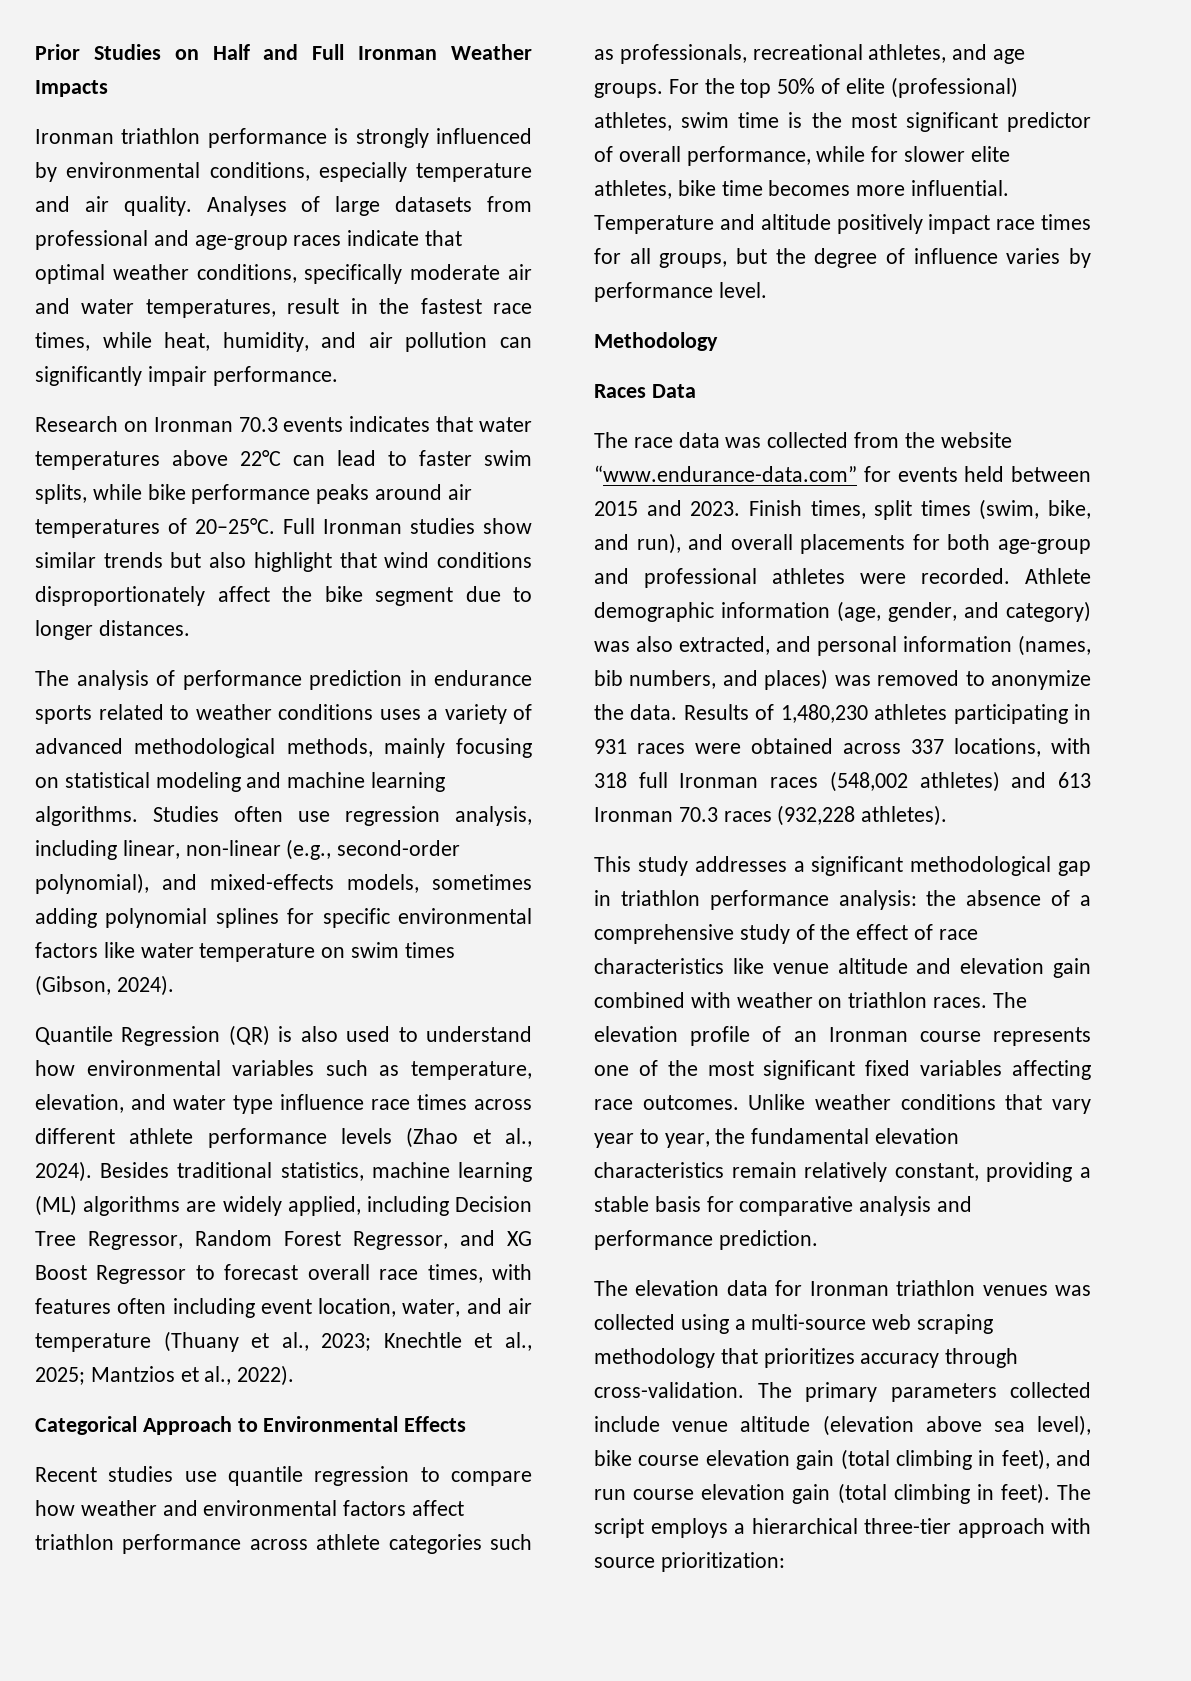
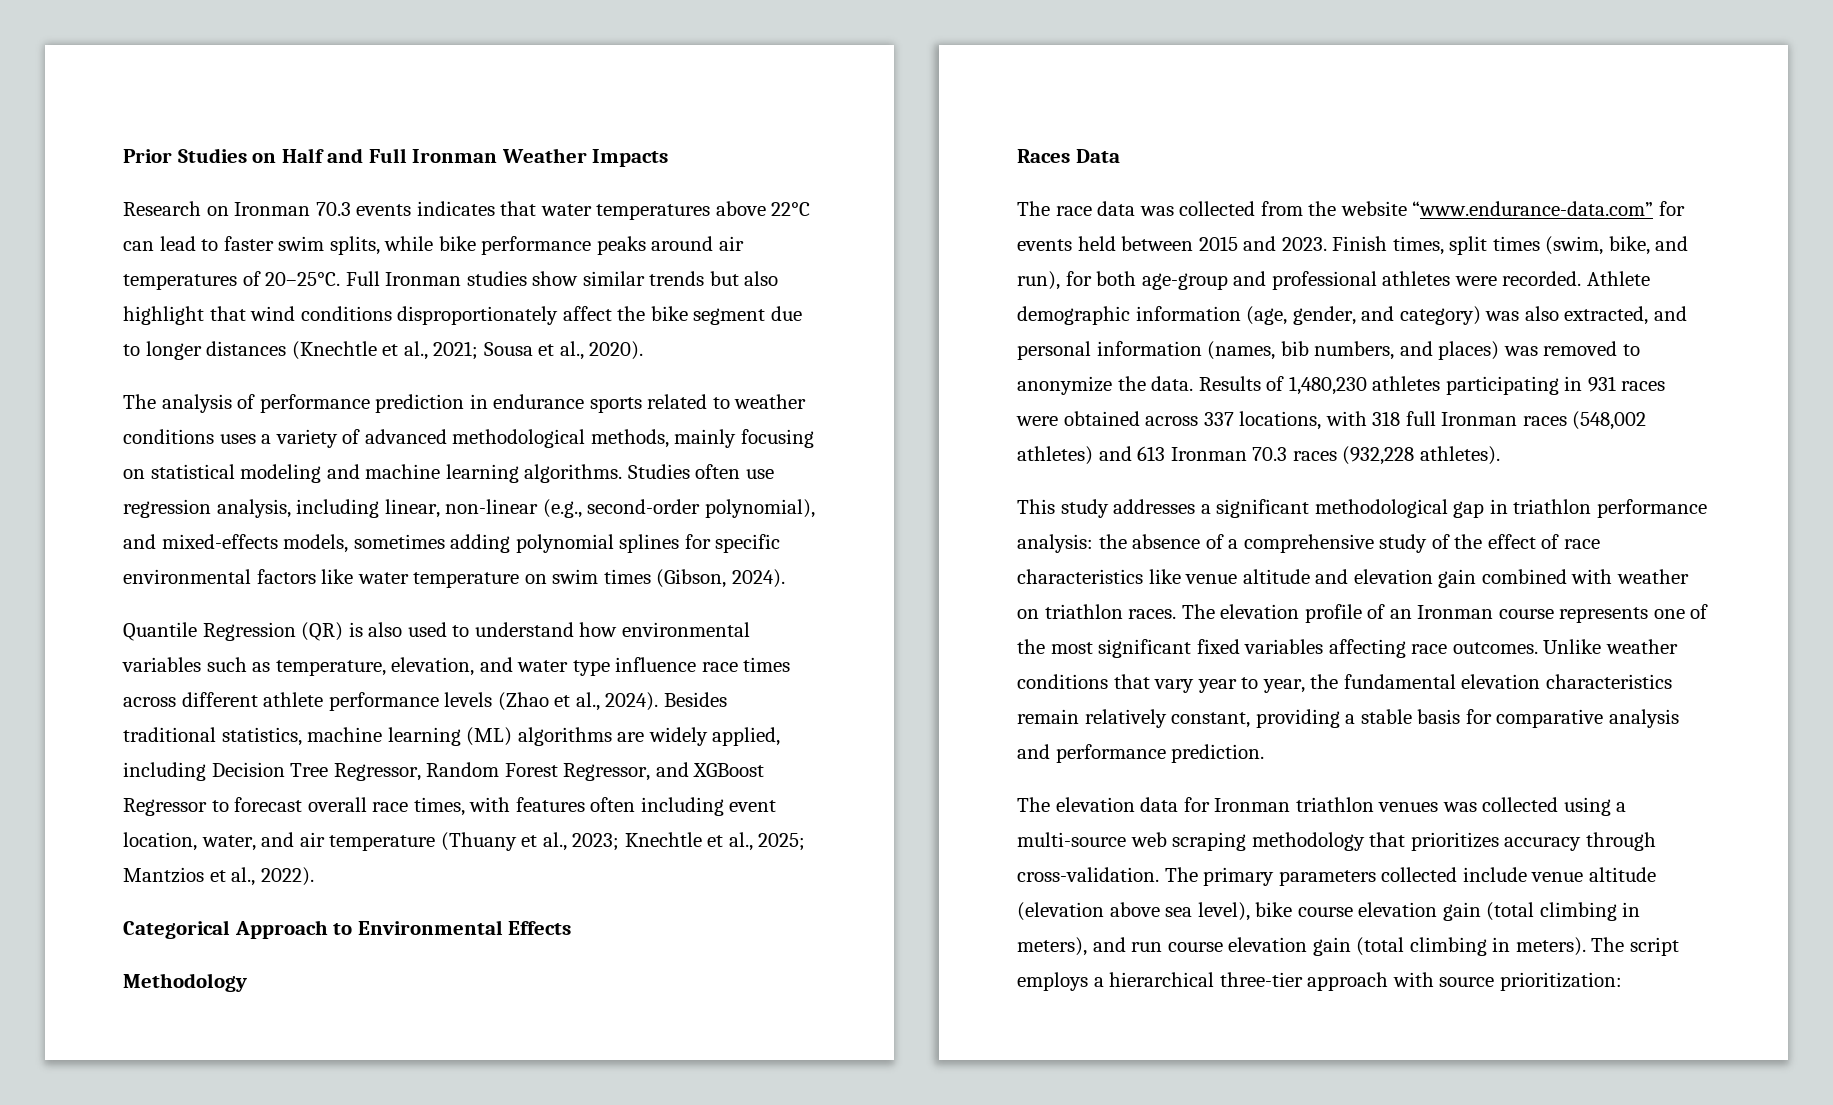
[35,128,532,148] [35,162,532,182] [35,196,532,216] [35,230,463,250] [35,264,532,284] [35,298,532,318] [35,332,532,352] [35,366,338,386] // Ironman triathlon performance is strongly influenced by environmental conditions, especially temperature and air quality. Analyses of large datasets from professional and age-group races indicate that optimal weather conditions, specifically moderate air and water temperatures, result in the fastest race times, while heat, humidity, and air pollution can significantly impair performance. -> (669, 158) none
[98,620,190,636] distances. -> [206,341,644,360] distances (Knechtle et al., 2021; Sousa et al., 2020).
[507,1231,532,1246] [35,1265,87,1280] XG Boost -> [693,763,765,777] XGBoost
[35,1466,532,1486] [35,1500,465,1516] [35,1534,532,1554] [594,44,1026,64] [594,77,1018,98] [594,112,1091,132] [594,146,1010,166] [594,180,1010,199] [594,214,1091,234] [594,248,1091,268] [594,282,767,302] // Recent studies use quantile regression to compare how weather and environmental factors affect triathlon performance across athlete categories such as professionals, recreational athletes, and age groups. For the top 50% of elite (professional) athletes, swim time is the most significant predictor of overall performance, while for slower elite athletes, bike time becomes more influential. Temperature and altitude positively impact race times for all groups, but the degree of influence varies by performance level. -> (572, 928) none
[688,534,906,554] and overall placements -> (1060, 280) none
[1001,1449,1050,1470] feet), -> [1017,937,1087,956] meters),
[1000,1483,1050,1504] feet). -> [1515,937,1586,956] meters).

